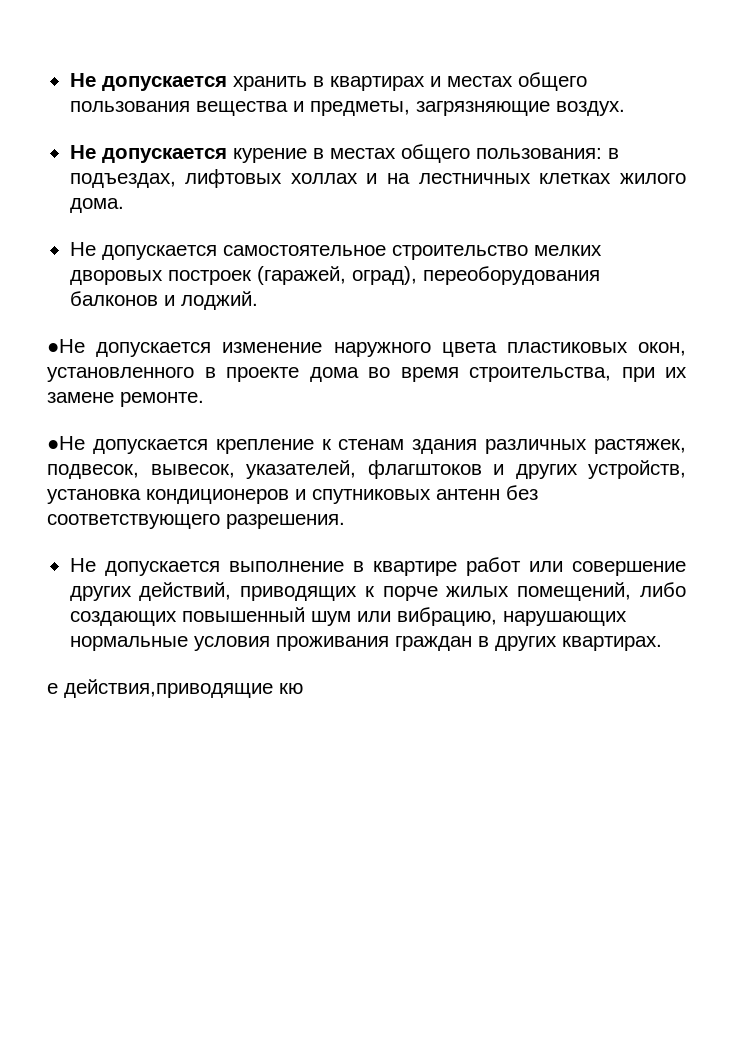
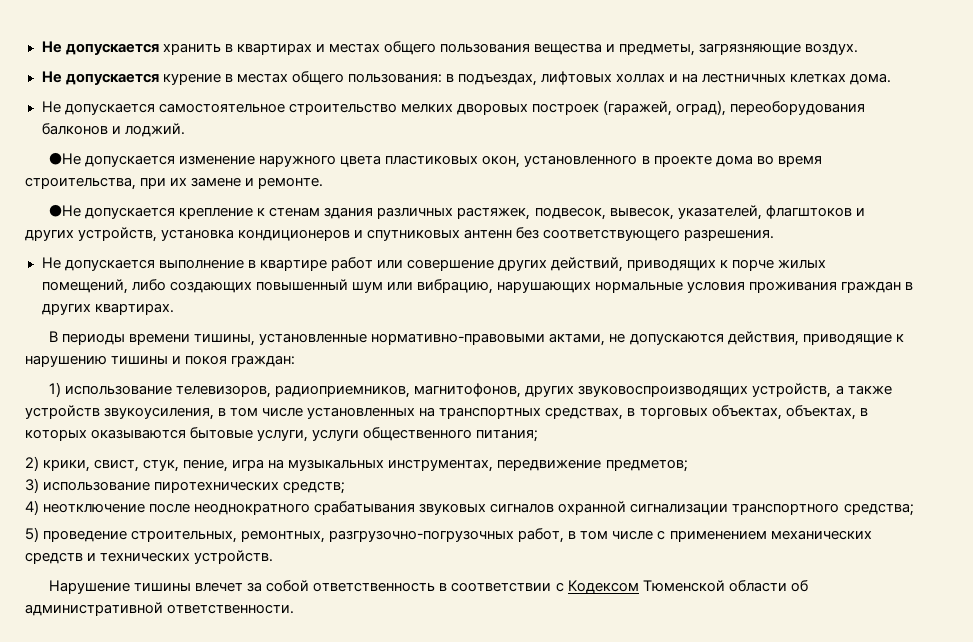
[620,173,687,184] жилого -> (847, 78) none
(114, 397) none -> [245,178,255,186] и
[47,679,303,698] е действия,приводящие кю -> [49,331,904,346] [25,355,296,367] [49,382,892,398] [25,405,868,420] [25,427,539,442] [25,456,688,472] [25,478,346,494] [25,500,914,516] [25,527,872,543] [25,550,274,564] [49,580,808,594] [25,602,295,616] В периоды времени тишины, установленные нормативно-правовыми актами, не допускаются действия, приводящие к нарушению тишины и покоя граждан: // 1) использование телевизоров, радиоприемников, магнитофонов, других звуковоспроизводящих устройств, а также устройств звукоусиления, в том числе установленных на транспортных средствах, в торговых объектах, объектах, в которых оказываются бытовые услуги, услуги общественного питания; // 2) крики, свист, стук, пение, игра на музыкальных инструментах, передвижение предметов; // 3) использование пиротехнических средств; // 4) неотключение после неоднократного срабатывания звуковых сигналов охранной сигнализации транспортного средства; // 5) проведение строительных, ремонтных, разгрузочно-погрузочных работ, в том числе с применением механических средств и технических устройств. // Нарушение тишины влечет за собой ответственность в соответствии с Кодексом Тюменской области об административной ответственности.

